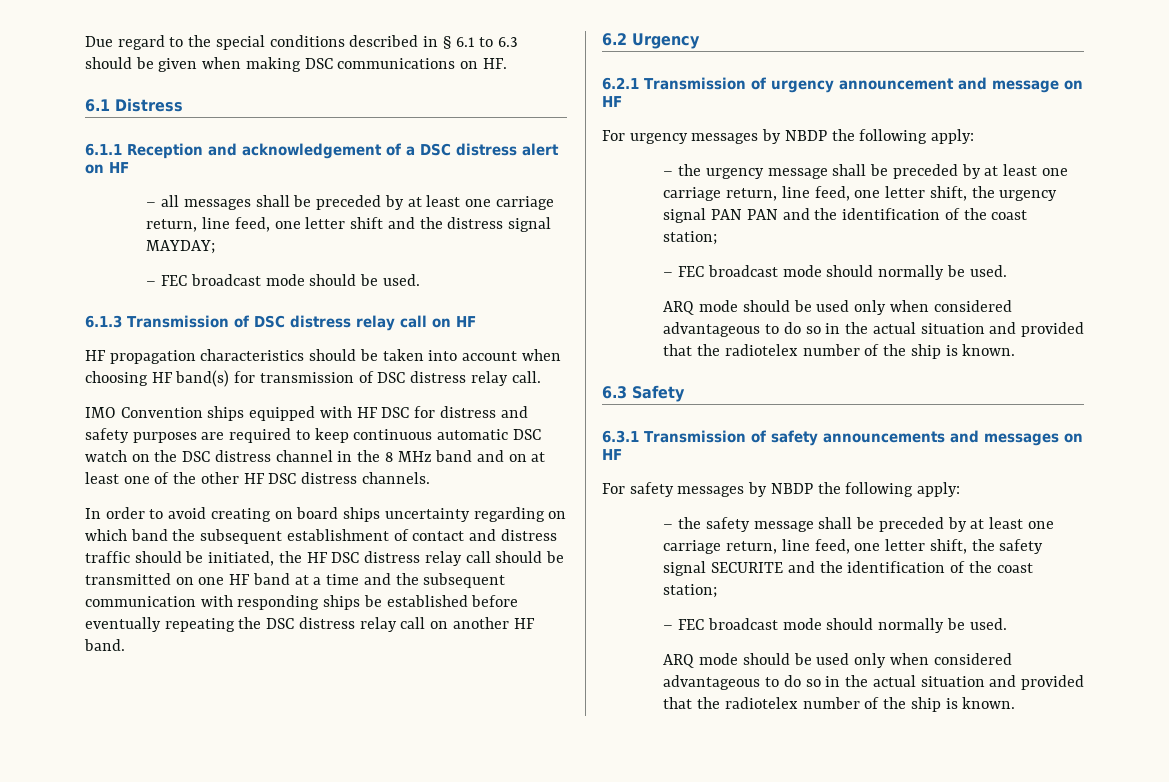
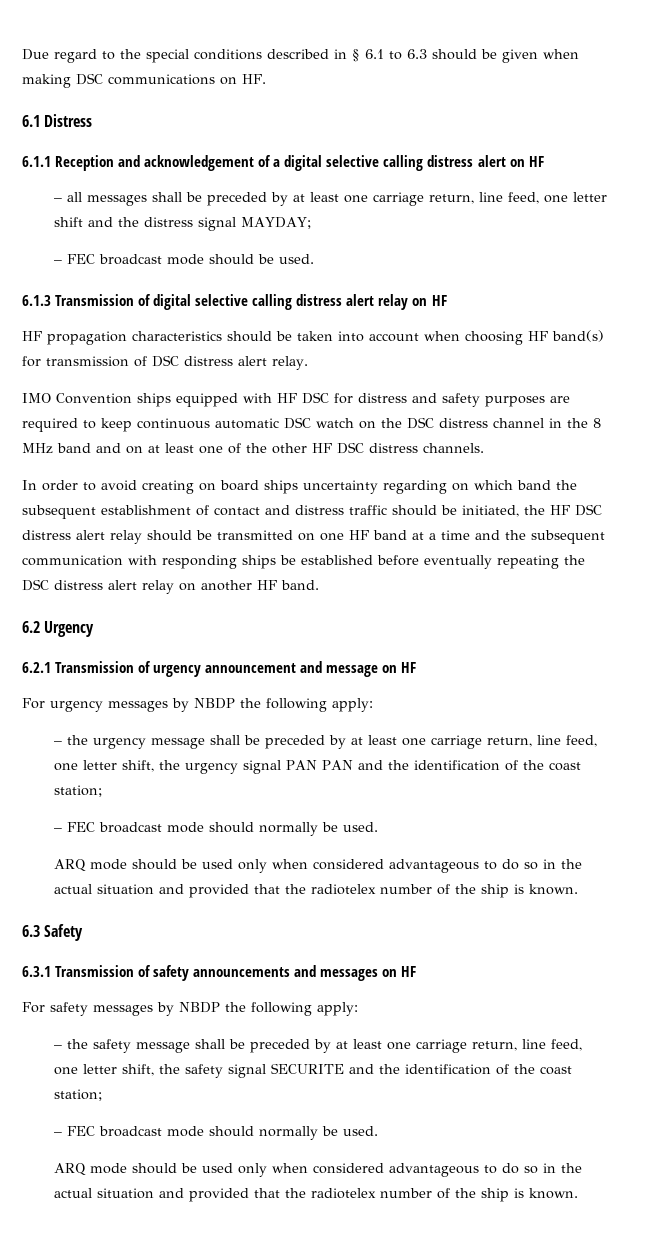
[420,143,451,156] DSC -> [284,155,424,171] digital selective calling
[253,315,427,331] DSC distress relay call -> [153,294,409,310] digital selective calling distress alert relay
[470,371,541,386] relay call. -> [238,356,308,370] alert relay.
[424,551,491,566] relay call -> [76,530,142,544] alert relay
[359,617,426,632] relay call -> [108,580,174,594] alert relay

